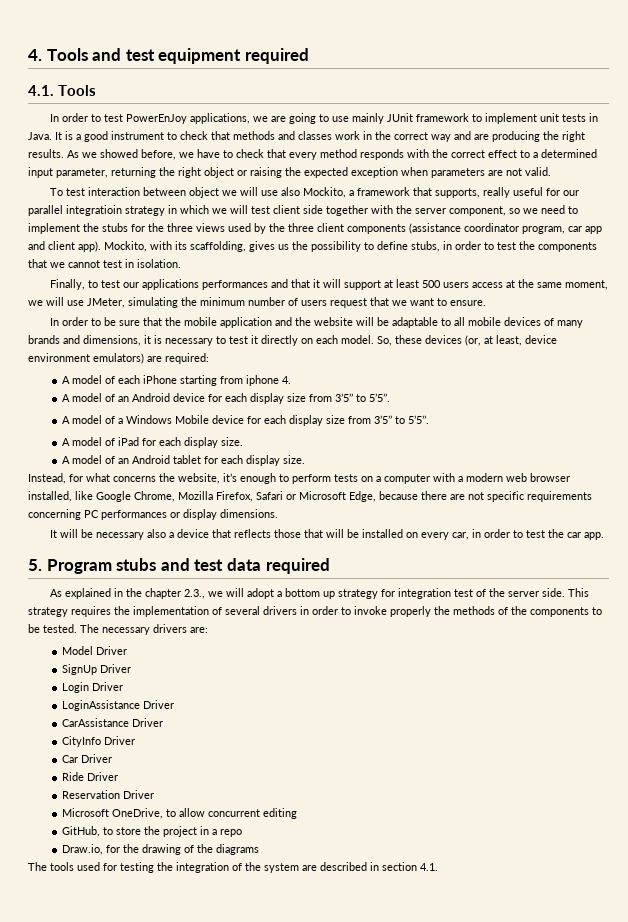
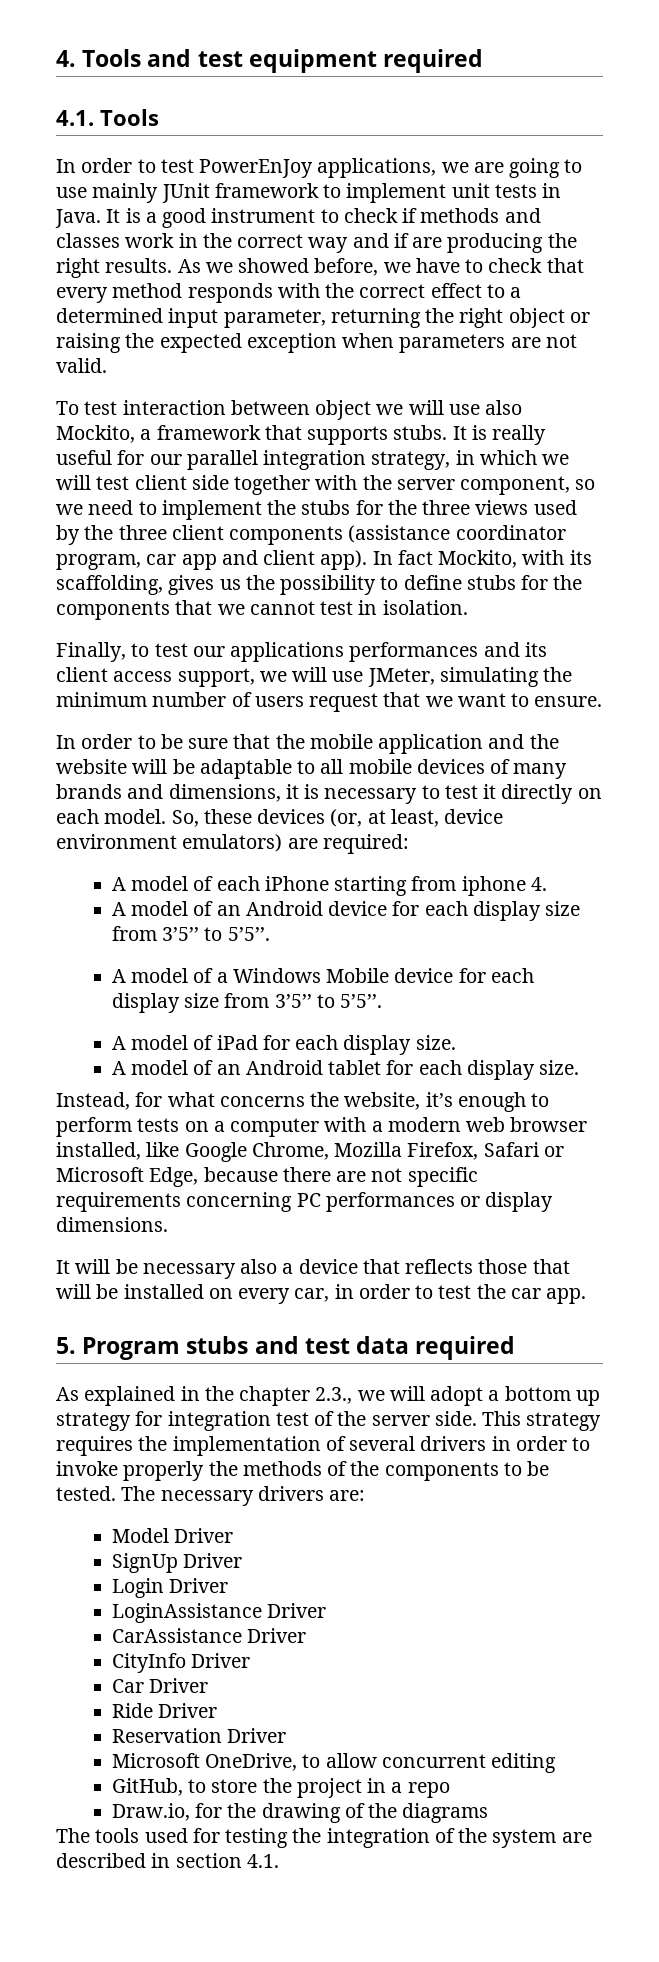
[211,131,230,140] that -> [402,208,418,223] if
(471, 135) none -> [393,233,409,248] if
[435,188,481,198] supports, -> [307,425,487,445] supports stubs. It is
[66,205,165,216] integratioin strategy -> [263,450,451,470] integration strategy,
(101, 246) none -> [372,550,433,565] In fact
[411,241,516,252] stubs, in order to test -> [466,575,549,590] stubs for
[291,279,609,290] that it will support at least 500 users access at the same moment, -> [524,642,547,657] [56,667,255,687] its client access support,

